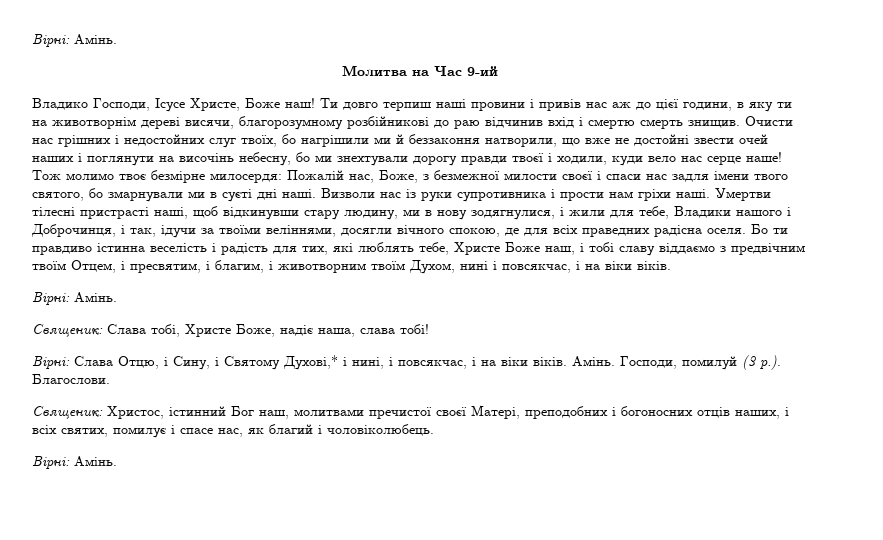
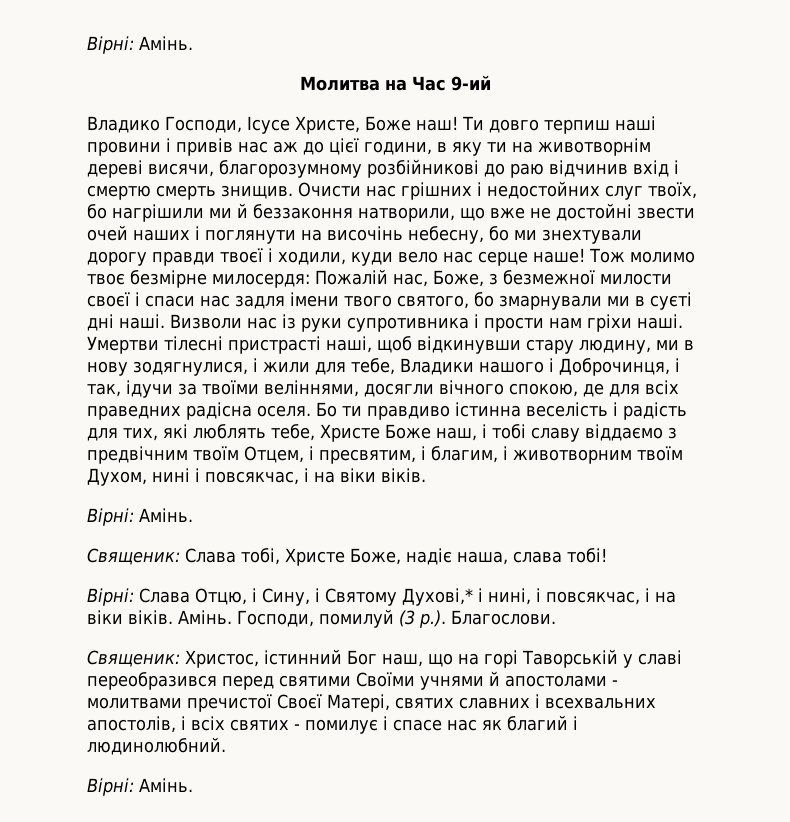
[294,405,789,419] [32,425,108,437] молитвами пречистої своєї Матері, преподобних і богоносних отців наших, і всіх святих, -> [428,649,682,668] [87,671,618,690] [87,694,656,712] [87,716,300,733] що на горі Таворській у славі переобразився перед святими Своїми учнями й апостолами - молитвами пречистої Своєї Матері, святих славних і всехвальних апостолів, і всіх святих -
[218,428,243,437] нас, -> [447,719,477,731] нас
[327,424,434,436] чоловіколюбець. -> [87,737,226,755] людинолюбний.

